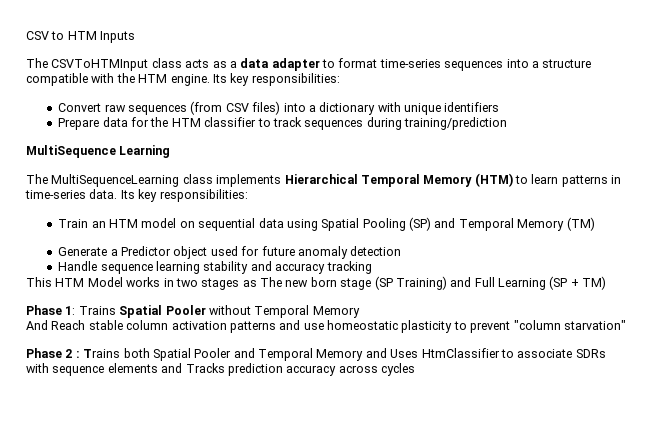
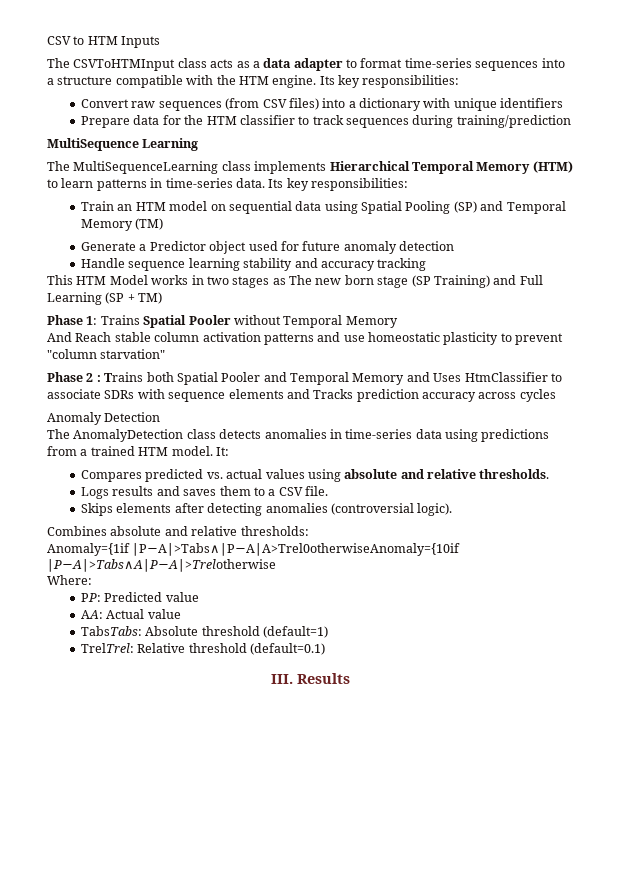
(415, 369) none -> [47,412,161,425] [47,429,550,442] [47,446,229,456] [81,469,550,482] [81,486,329,499] [81,503,453,516] [47,526,309,536] [47,542,461,556] [47,558,276,572] [47,575,92,585] [81,592,199,602] [81,609,181,619] [81,626,329,638] [81,643,326,655] [271,673,350,684] // Anomaly Detection // The AnomalyDetection class detects anomalies in time-series data using predictions from a trained HTM model. It: // Compares predicted vs. actual values using absolute and relative thresholds. // Logs results and saves them to a CSV file. // Skips elements after detecting anomalies (controversial logic). // Combines absolute and relative thresholds: // Anomaly={1if ∣P−A∣>Tabs∧∣P−A∣A>Trel0otherwiseAnomaly={10if ∣P−A∣>Tabs∧A∣P−A∣>Trelotherwise // Where: // PP: Predicted value // AA: Actual value // TabsTabs: Absolute threshold (default=1) // TrelTrel: Relative threshold (default=0.1) // III. Results

